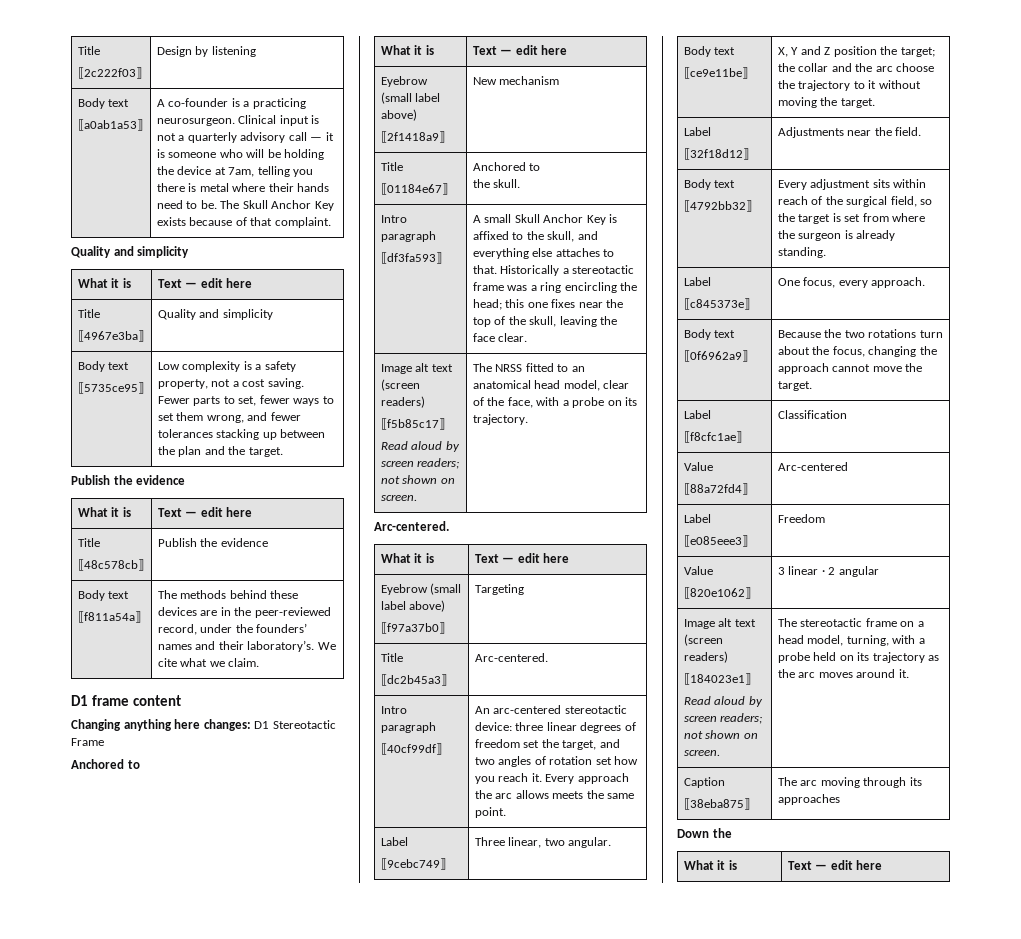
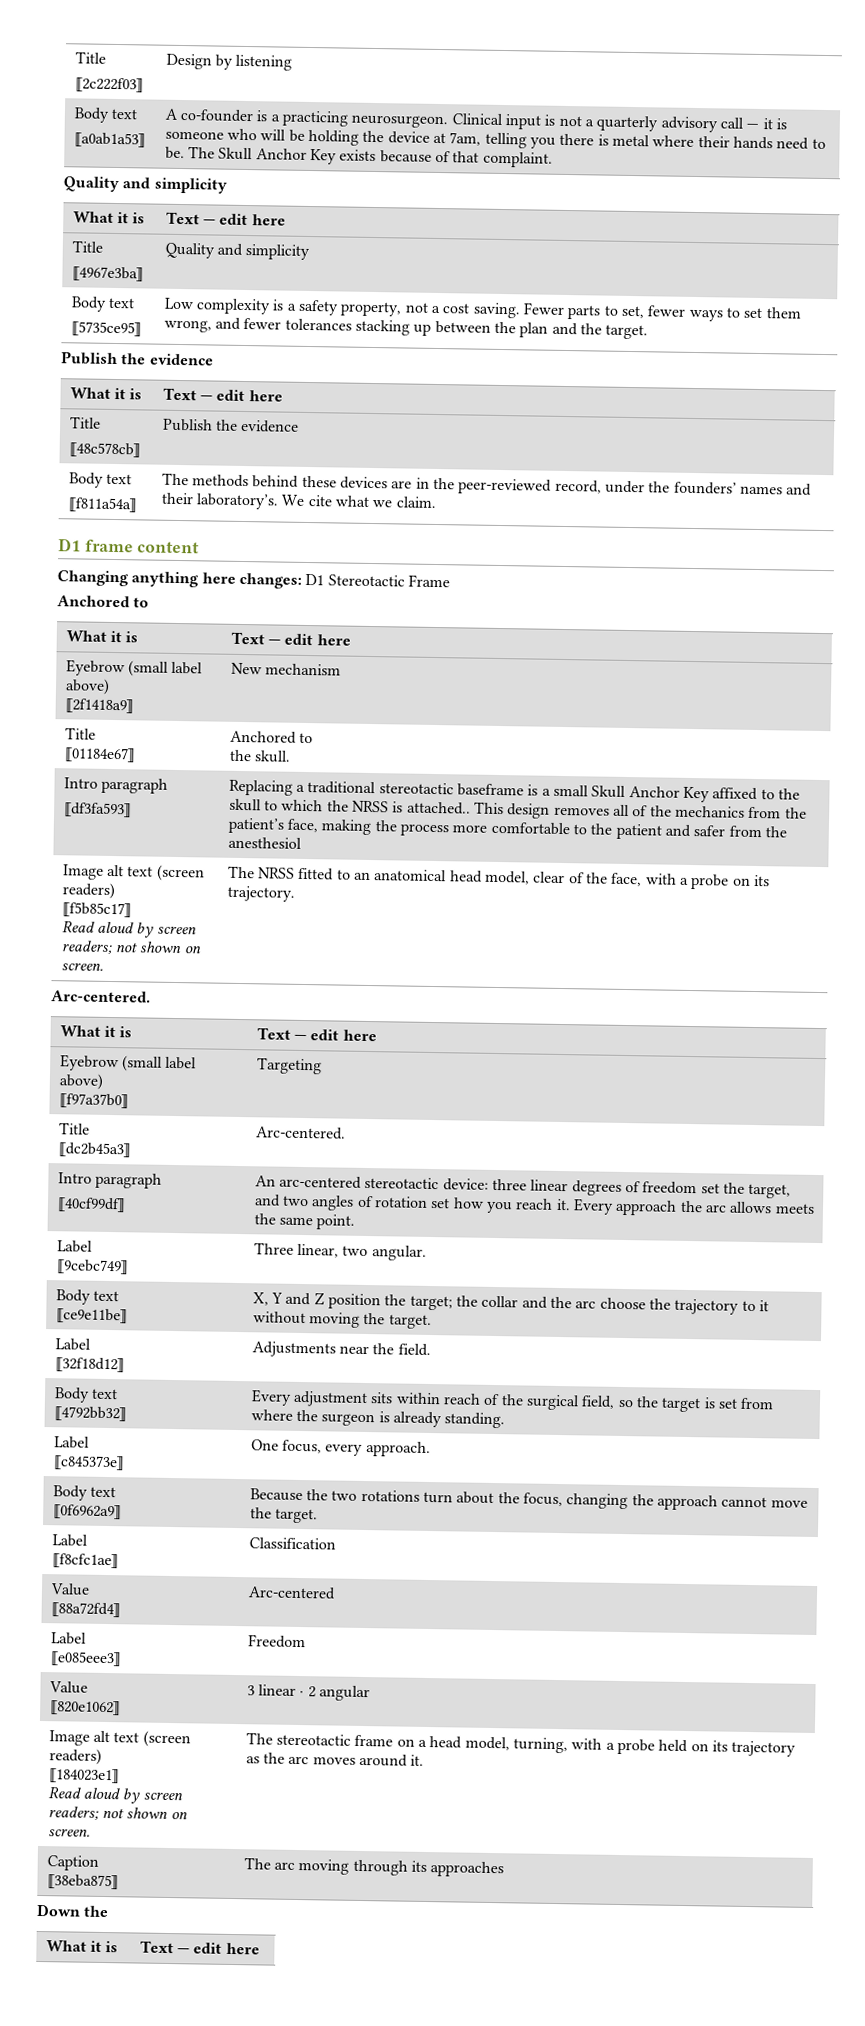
[472,215,481,223] A -> [228,779,551,797] Replacing a traditional stereotactic baseframe is a
[609,214,618,223] is -> (711, 794) none
[547,231,598,242] [472,248,615,259] [472,265,635,276] [472,282,638,293] [472,299,624,310] [472,316,618,327] [472,333,528,342] skull, and everything else attaches to that. Historically a stereotactic frame was a ring encircling the head; this one fixes near the top of the skull, leaving the face clear. -> [228,798,807,819] [227,817,787,840] [227,836,302,849] skull to which the NRSS is attached.. This design removes all of the mechanics from the patient’s face, making the process more comfortable to the patient and safer from the anesthesiol

